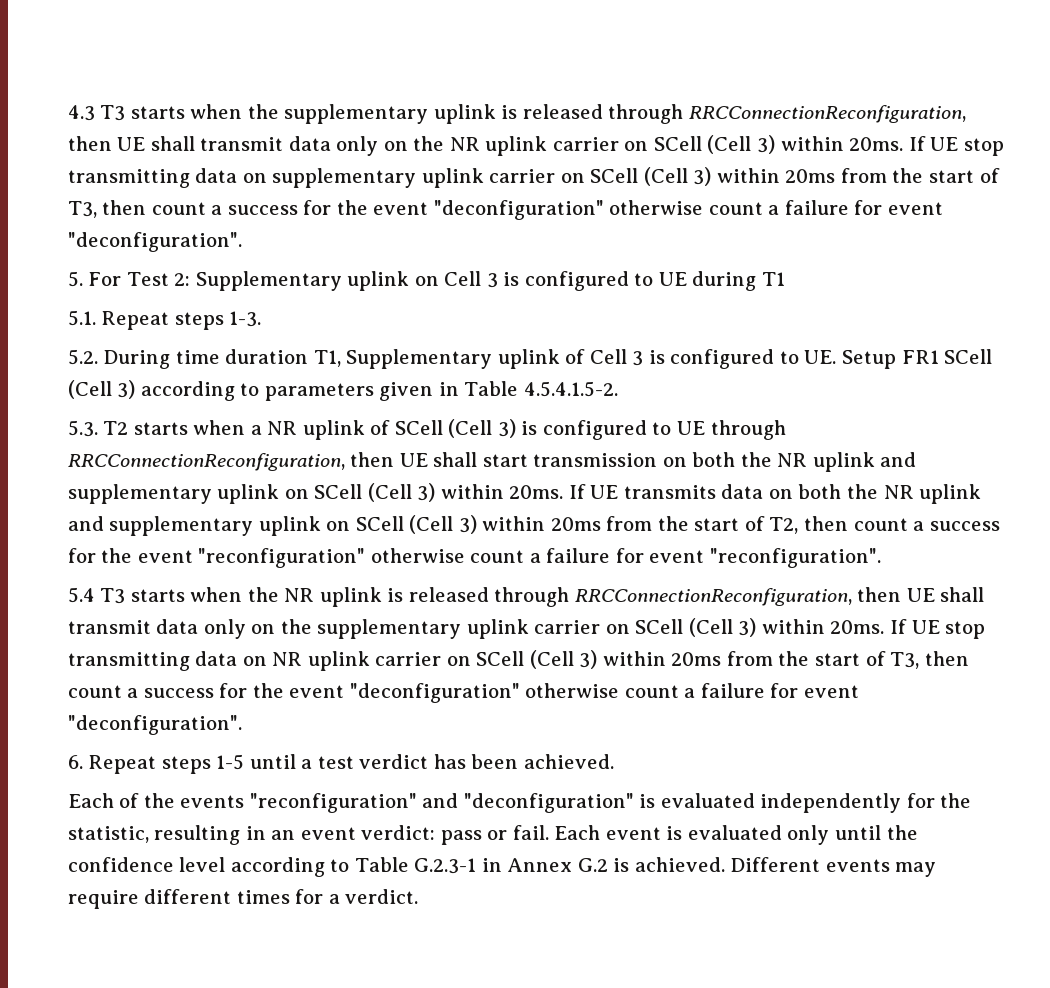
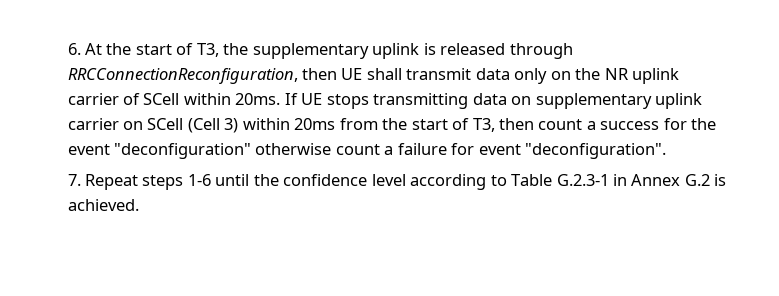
[67,104,243,121] 4.3 T3 starts when -> [67,43,219,57] 6. At the start of T3,
[624,135,1004,156] on SCell (Cell 3) within 20ms. If UE stop -> [123,93,369,109] of SCell within 20ms. If UE stops
[67,271,785,291] [67,310,262,330] [67,349,993,369] [67,380,618,401] [67,419,786,440] [67,452,917,472] [67,483,982,504] [67,515,1000,536] [67,548,881,568] [67,587,985,607] [67,618,986,639] [67,650,969,671] [67,683,859,703] [67,715,242,735] [67,754,614,774] [67,793,972,813] [67,825,830,845] 5. For Test 2: Supplementary uplink on Cell 3 is configured to UE during T1 // 5.1. Repeat steps 1-3. // 5.2. During time duration T1, Supplementary uplink of Cell 3 is configured to UE. Setup FR1 SCell (Cell 3) according to parameters given in Table 4.5.4.1.5-2. // 5.3. T2 starts when a NR uplink of SCell (Cell 3) is configured to UE through RRCConnectionReconfiguration, then UE shall start transmission on both the NR uplink and supplementary uplink on SCell (Cell 3) within 20ms. If UE transmits data on both the NR uplink and supplementary uplink on SCell (Cell 3) within 20ms from the start of T2, then count a success for the event "reconfiguration" otherwise count a failure for event "reconfiguration". // 5.4 T3 starts when the NR uplink is released through RRCConnectionReconfiguration, then UE shall transmit data only on the supplementary uplink carrier on SCell (Cell 3) within 20ms. If UE stop transmitting data on NR uplink carrier on SCell (Cell 3) within 20ms from the start of T3, then count a success for the event "deconfiguration" otherwise count a failure for event "deconfiguration". // 6. Repeat steps 1-5 until a test verdict has been achieved. // Each of the events "reconfiguration" and "deconfiguration" is evaluated independently for the statistic, resulting in an event verdict: pass or fail. Each event is evaluated only -> [67,174,211,190] 7. Repeat steps 1-6
[730,857,937,877] [67,889,419,909] Different events may require different times for a verdict. -> (139, 205) none

